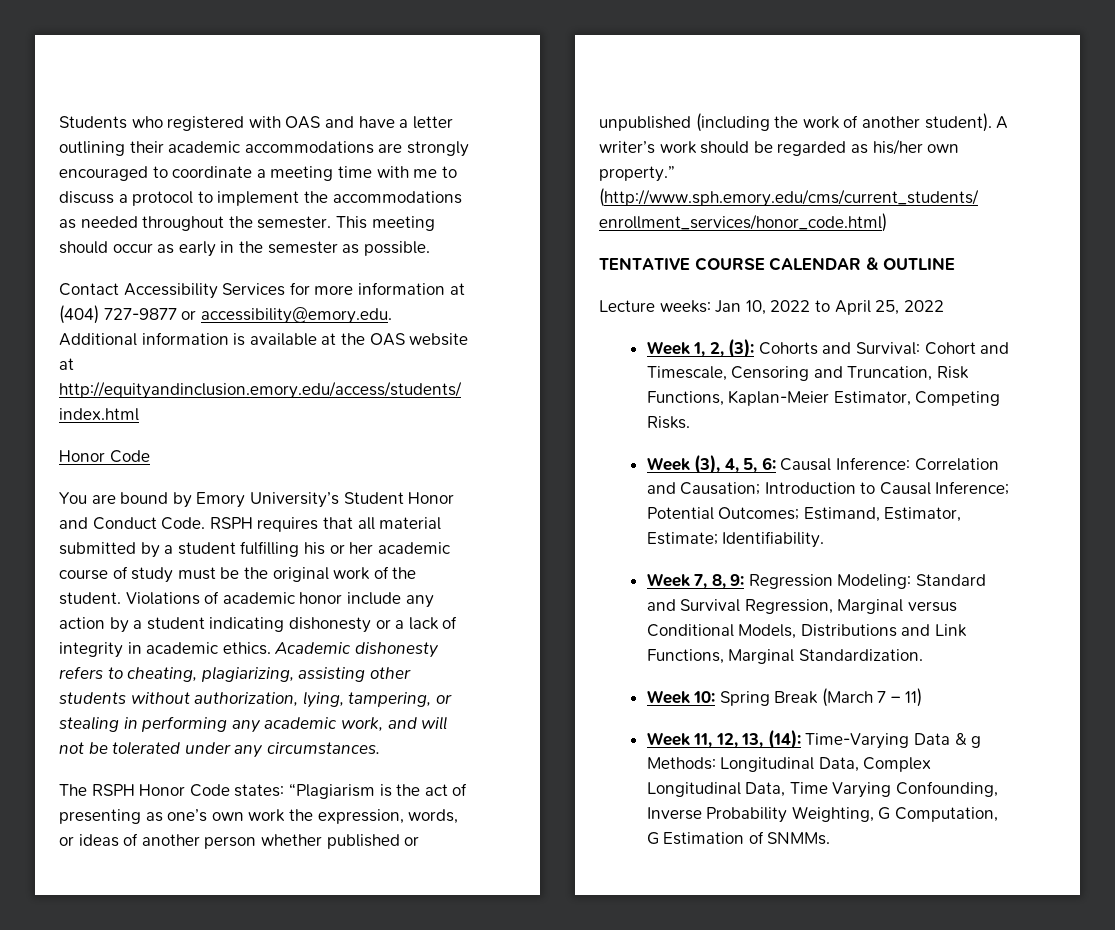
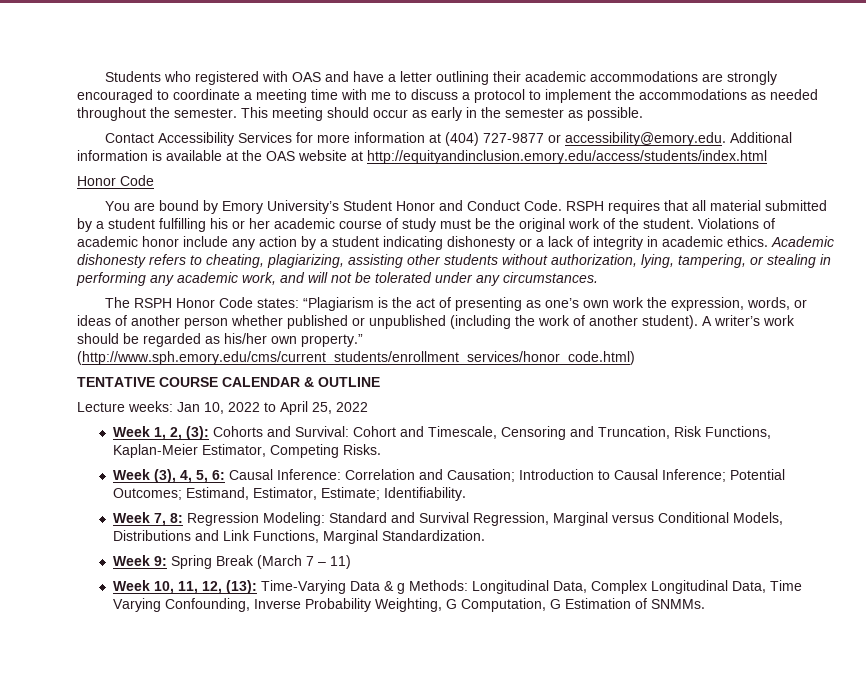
[711,574,745,589] 8, 9: -> [169,513,183,523] 8:
[693,691,716,703] 10: -> [153,556,167,566] 9:
(690, 739) none -> [153,581,174,594] 10,
[741,729,801,749] 13, (14): -> [225,580,257,594] (13):

